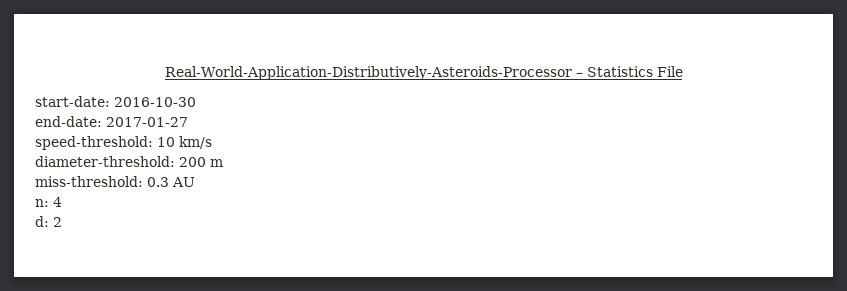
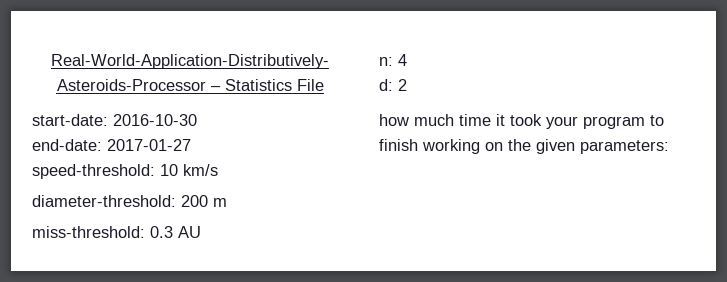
(62, 222) none -> [379,114,664,129] [379,139,669,154] // how much time it took your program to finish working on the given parameters:

